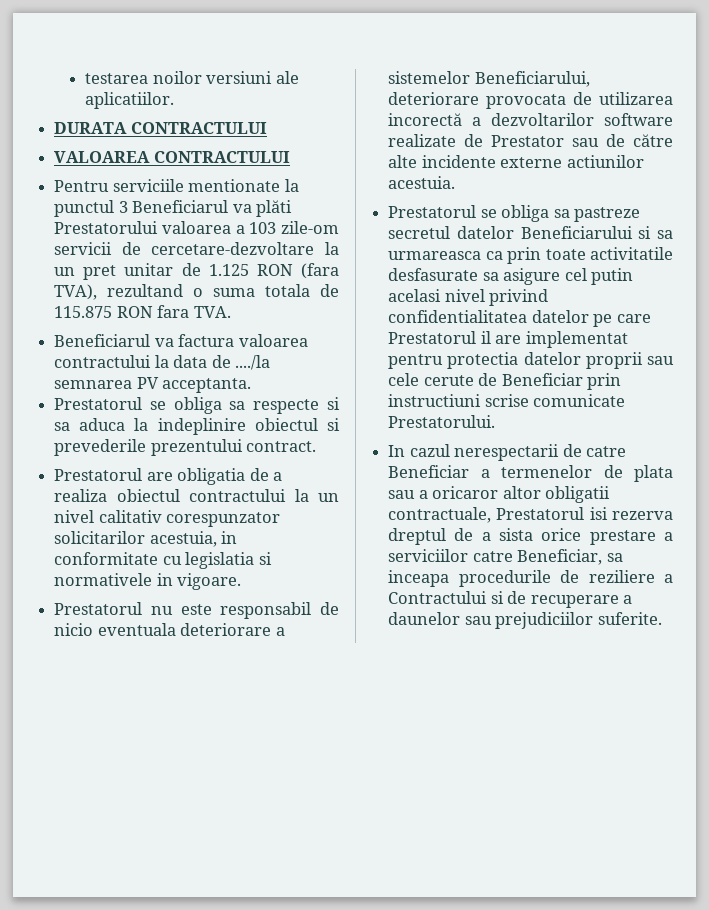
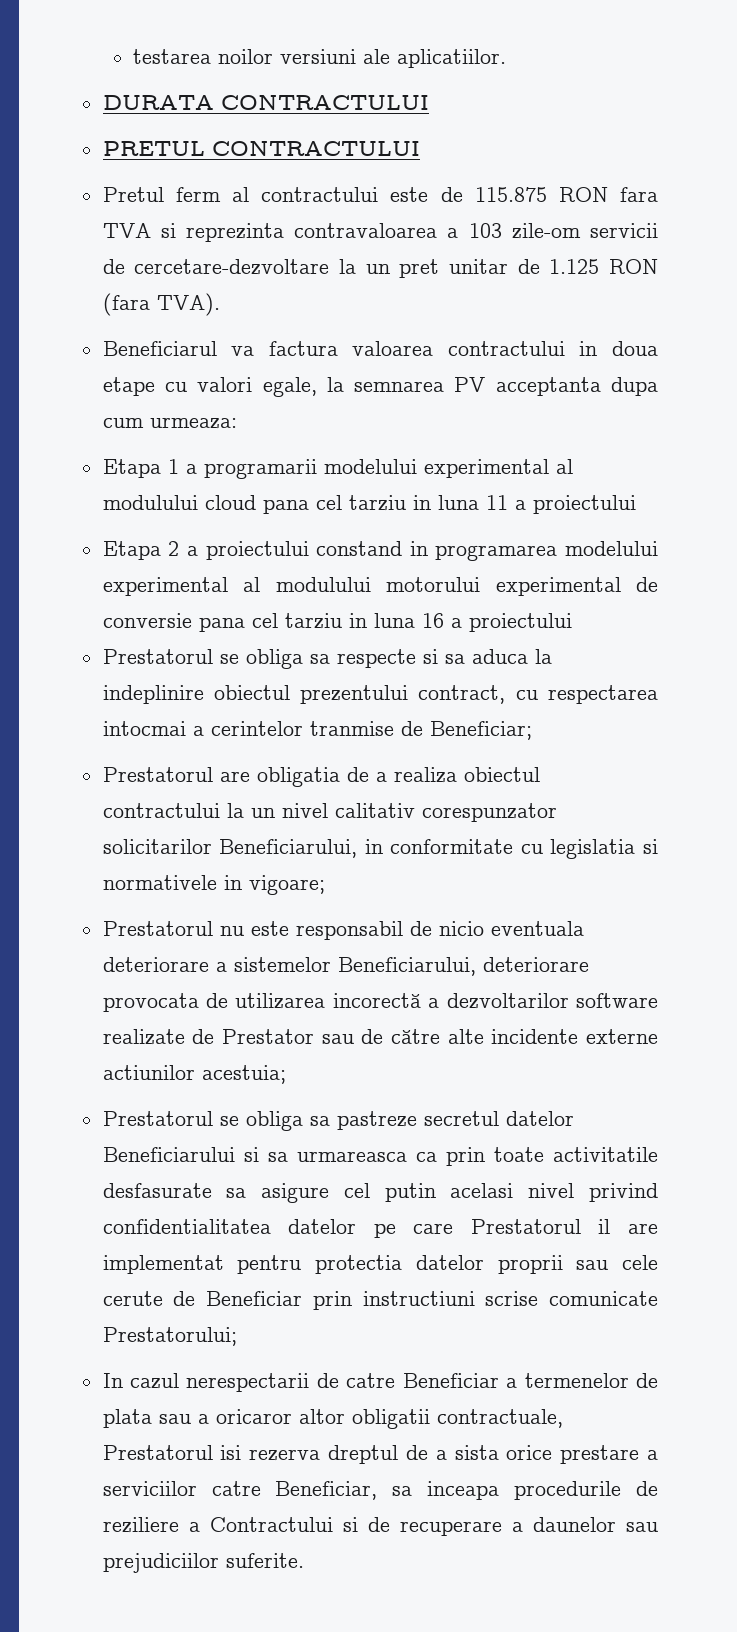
[54,151,290,163] [54,179,299,192] [54,200,292,217] [54,221,231,234] VALOAREA CONTRACTULUI // Pentru serviciile mentionate la punctul 3 Beneficiarul va plăti Prestatorului valoarea -> [102,141,420,156] [102,187,658,202] [102,223,438,242] PRETUL CONTRACTULUI // Pretul ferm al contractului este de 115.875 RON fara TVA si reprezinta contravaloarea
[54,284,339,300] [54,305,231,318] TVA), rezultand o suma totala de 115.875 RON fara TVA. -> [156,293,220,316] TVA).
[154,355,270,370] [54,377,252,393] la data de ..../la semnarea PV acceptanta. -> [579,341,658,356] [102,377,658,397] [102,417,237,429] [102,459,573,479] [102,495,636,514] [102,541,658,561] [102,577,659,596] [102,613,572,632] in doua etape cu valori egale, la semnarea PV acceptanta dupa cum urmeaza: // Etapa 1 a programarii modelului experimental al modulului cloud pana cel tarziu in luna 11 a proiectului // Etapa 2 a proiectului constand in programarea modelului experimental al modulului motorului experimental de conversie pana cel tarziu in luna 16 a proiectului
[327,418,341,431] [54,439,317,456] si prevederile prezentului contract. -> [300,685,658,704] [102,721,532,740] prezentului contract, cu respectarea intocmai a cerintelor tranmise de Beneficiar;
[149,531,217,547] acestuia, -> [219,839,358,858] Beneficiarului,
[177,573,242,590] vigoare. -> [248,875,325,895] vigoare;
[388,176,456,189] acestuia. -> [201,1065,286,1084] acestuia;
[388,415,496,428] Prestatorului. -> [102,1327,237,1346] Prestatorului;

